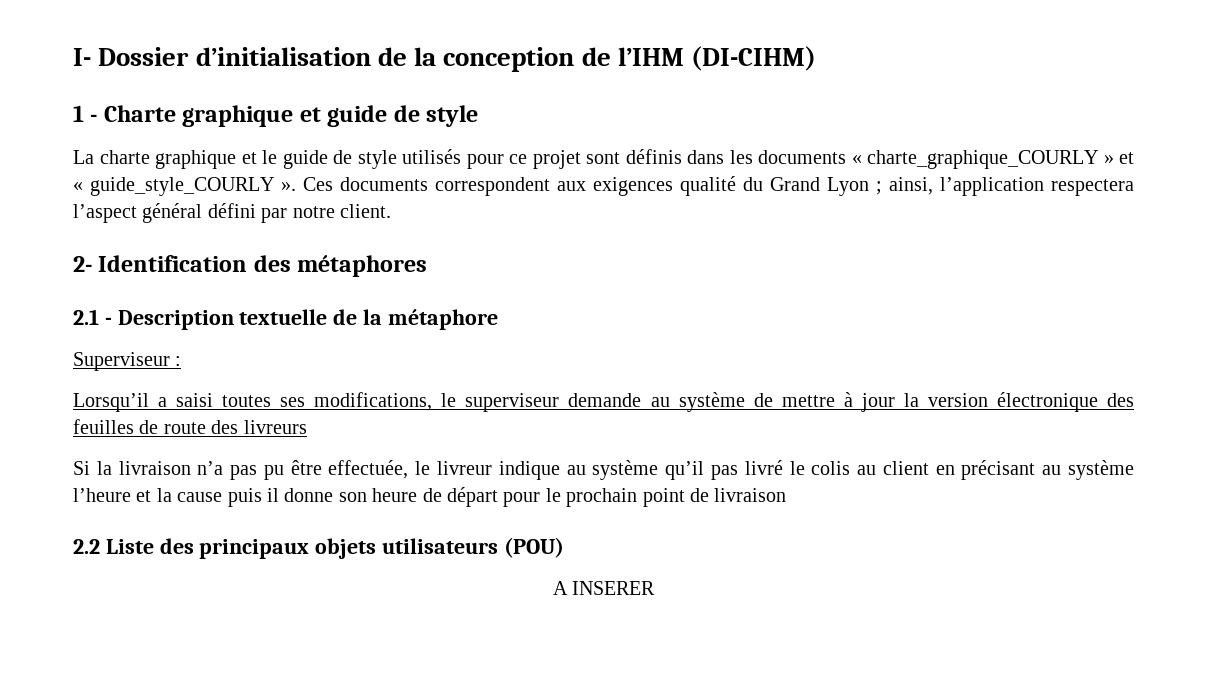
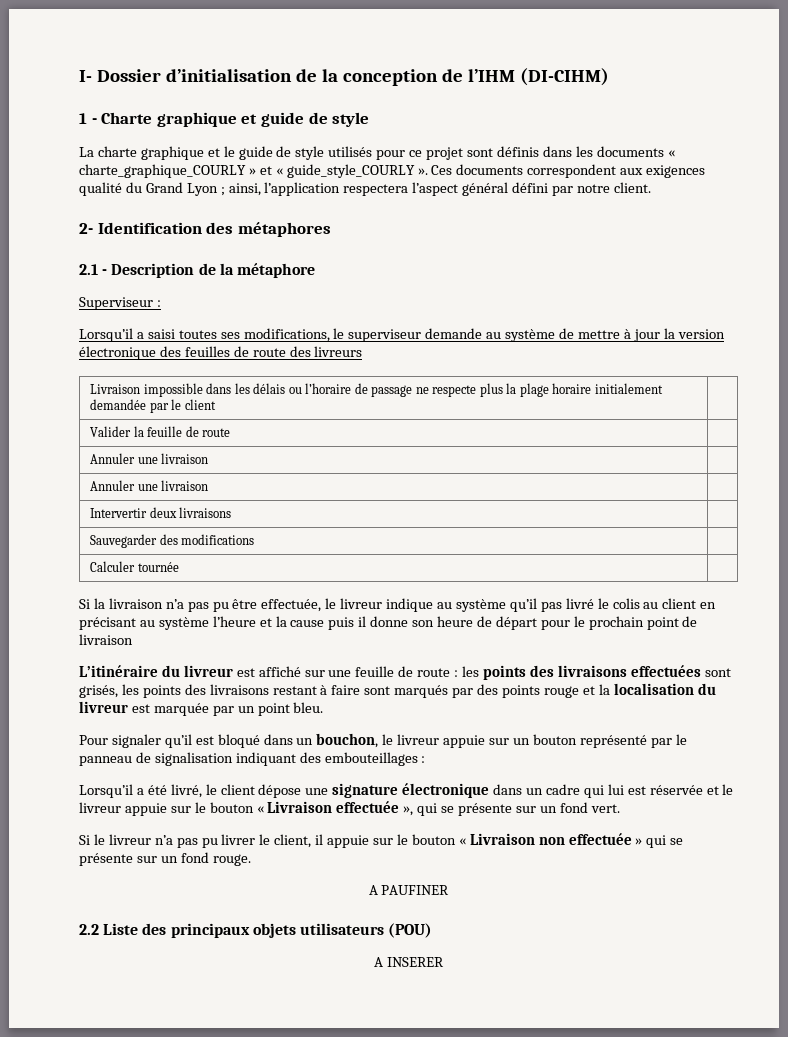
[239,309,328,325] textuelle -> (195, 270) none
(307, 427) none -> [90,383,663,397] [90,399,216,413] [90,426,231,437] [90,453,209,464] [90,480,209,491] [90,507,232,518] [90,534,255,548] [90,561,179,572] // Livraison impossible dans les délais ou l’horaire de passage ne respecte plus la plage horaire initialement demandée par le client | // Valider la feuille de route | // Annuler une livraison | // Annuler une livraison | // Intervertir deux livraisons | // Sauvegarder des modifications | // Calculer tournée |
(787, 495) none -> [79,665,731,680] [79,683,716,698] [79,701,324,716] [79,733,687,748] [79,752,426,766] [79,783,734,798] [79,801,620,816] [79,833,684,848] [79,852,251,866] [368,885,450,895] // L’itinéraire du livreur est affiché sur une feuille de route : les points des livraisons effectuées sont grisés, les points des livraisons restant à faire sont marqués par des points rouge et la localisation du livreur est marquée par un point bleu. // Pour signaler qu’il est bloqué dans un bouchon, le livreur appuie sur un bouton représenté par le panneau de signalisation indiquant des embouteillages : // Lorsqu’il a été livré, le client dépose une signature électronique dans un cadre qui lui est réservée et le livreur appuie sur le bouton « Livraison effectuée », qui se présente sur un fond vert. // Si le livreur n’a pas pu livrer le client, il appuie sur le bouton « Livraison non effectuée » qui se présente sur un fond rouge. // A PAUFINER

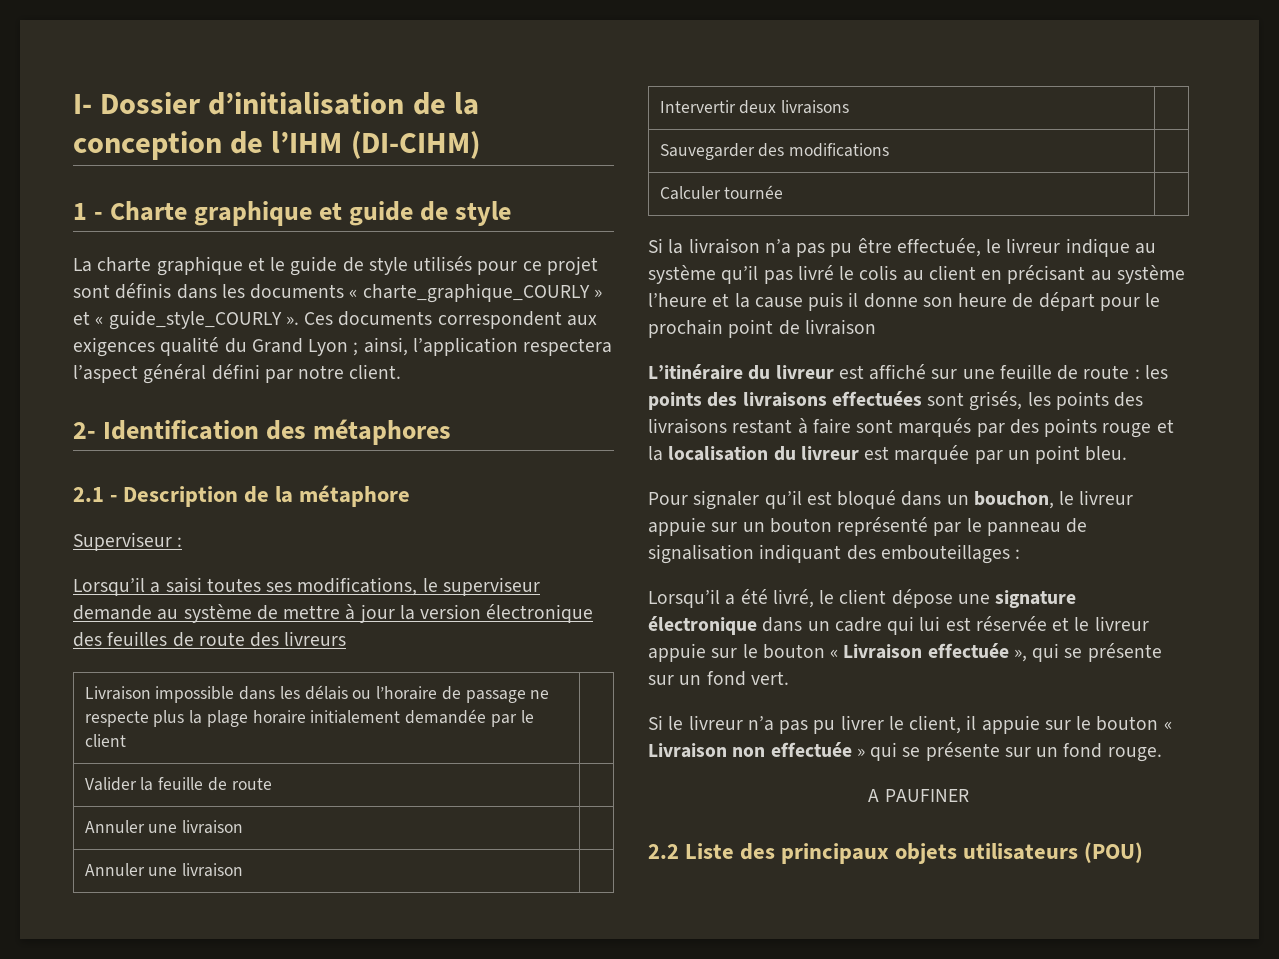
[374,957,444,967] // A INSERER -> (1144, 852) none

